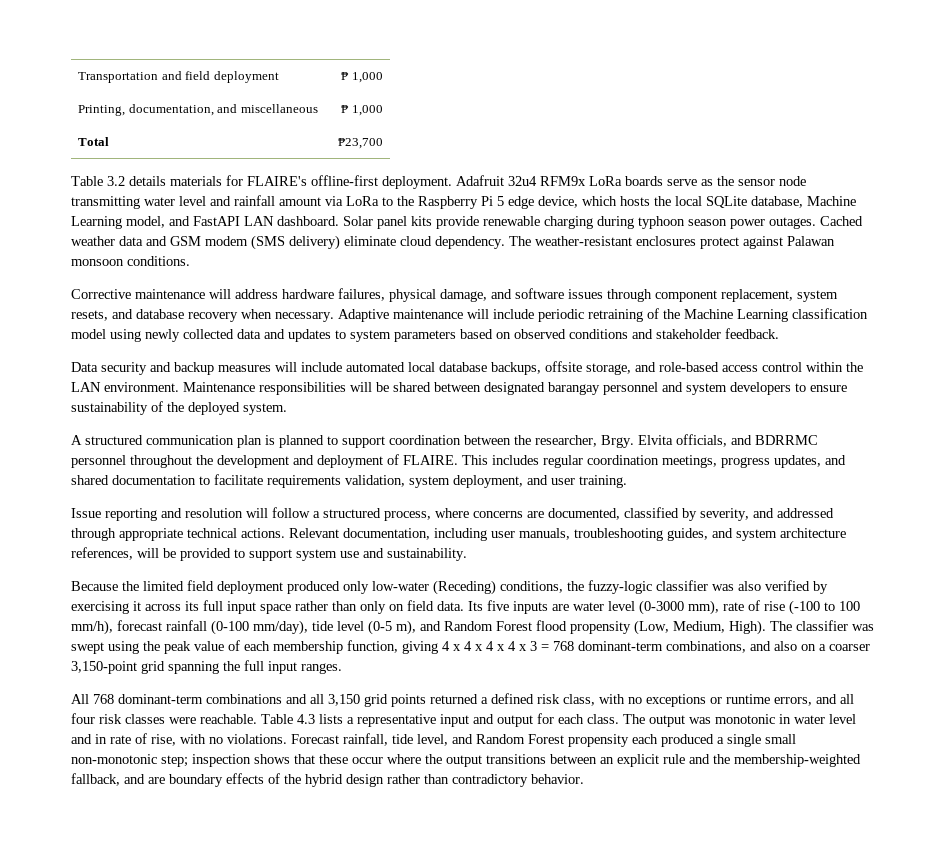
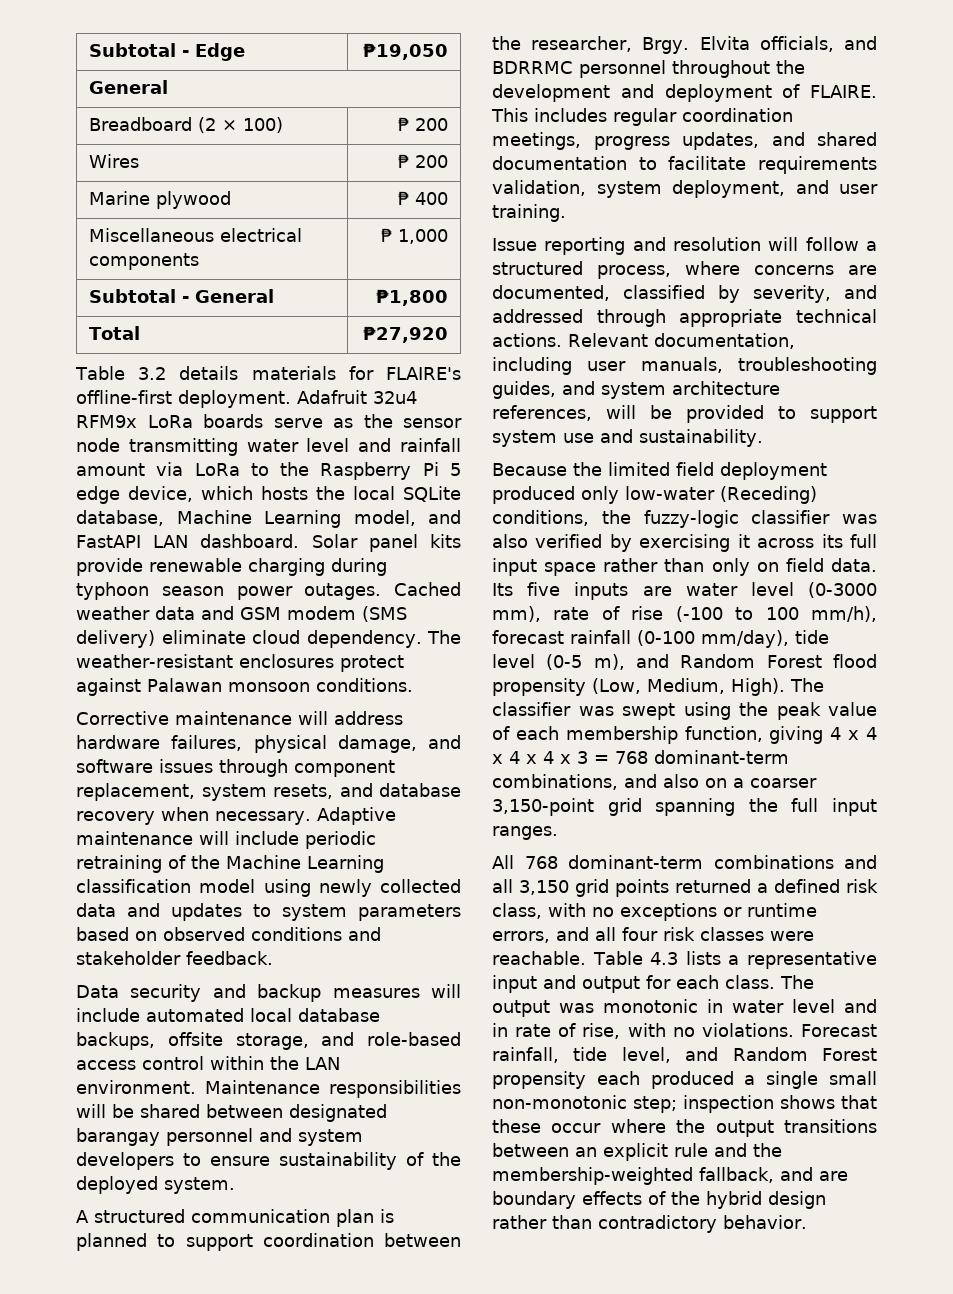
[78,71,279,83] [341,72,383,83] [78,104,318,116] [341,105,383,116] Transportation and field deployment | ₱ 1,000 // Printing, documentation, and miscellaneous | ₱ 1,000 -> [89,43,246,61] [362,43,448,60] [89,80,169,94] [89,117,284,133] [397,117,448,131] [89,154,140,168] [397,154,448,168] [89,191,232,209] [397,191,448,205] [89,228,303,242] [89,253,200,270] [380,228,448,244] [89,289,275,303] [375,289,448,306] Subtotal - Edge | ₱19,050 // General // Breadboard (2 × 100) | ₱ 200 // Wires | ₱ 200 // Marine plywood | ₱ 400 // Miscellaneous electrical components | ₱ 1,000 // Subtotal - General | ₱1,800
[337,138,383,149] ₱23,700 -> [362,326,448,343] ₱27,920

